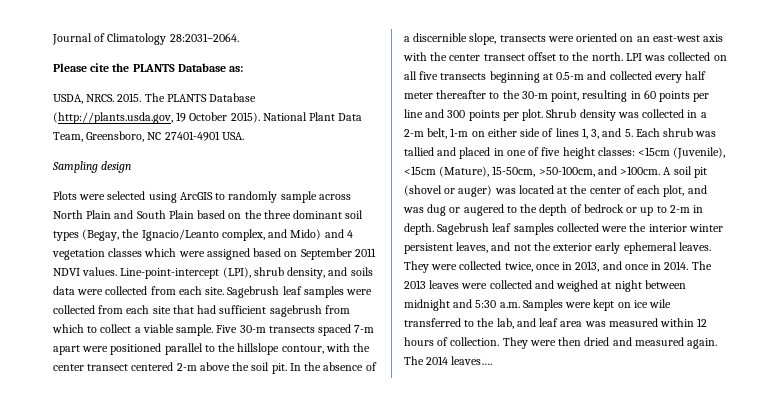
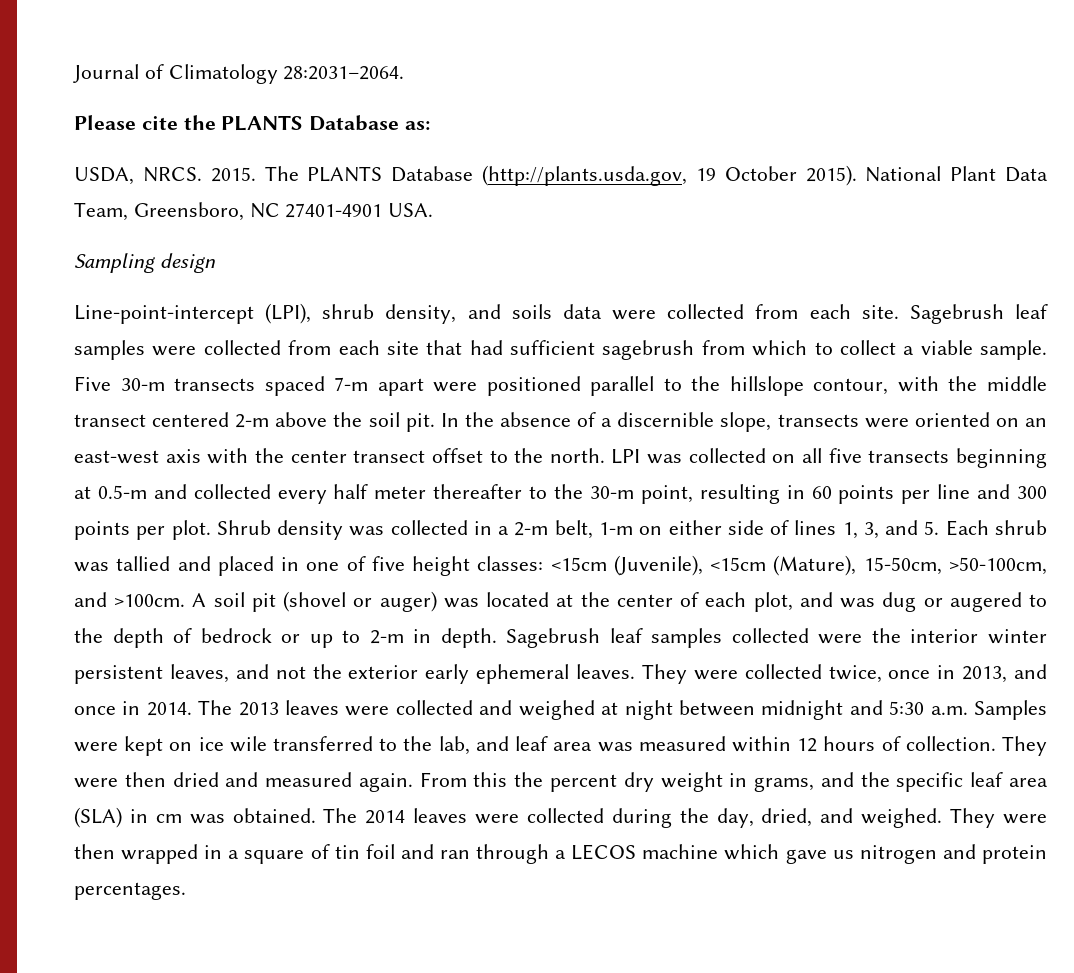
[53,191,351,203] [53,210,364,219] [53,229,353,241] [52,248,376,260] [53,267,118,276] Plots were selected using ArcGIS to randomly sample across North Plain and South Plain based on the three dominant soil types (Begay, the Ignacio/Leanto complex, and Mido) and 4 vegetation classes which were assigned based on September 2011 NDVI values. -> (216, 263) none
[53,364,84,371] center -> [986,376,1047,391] middle
[404,356,493,365] The 2014 leaves…. -> [419,772,1049,792] [74,807,1047,828] [74,844,1047,864] [74,882,186,900] From this the percent dry weight in grams, and the specific leaf area (SLA) in cm was obtained. The 2014 leaves were collected during the day, dried, and weighed. They were then wrapped in a square of tin foil and ran through a LECOS machine which gave us nitrogen and protein percentages.

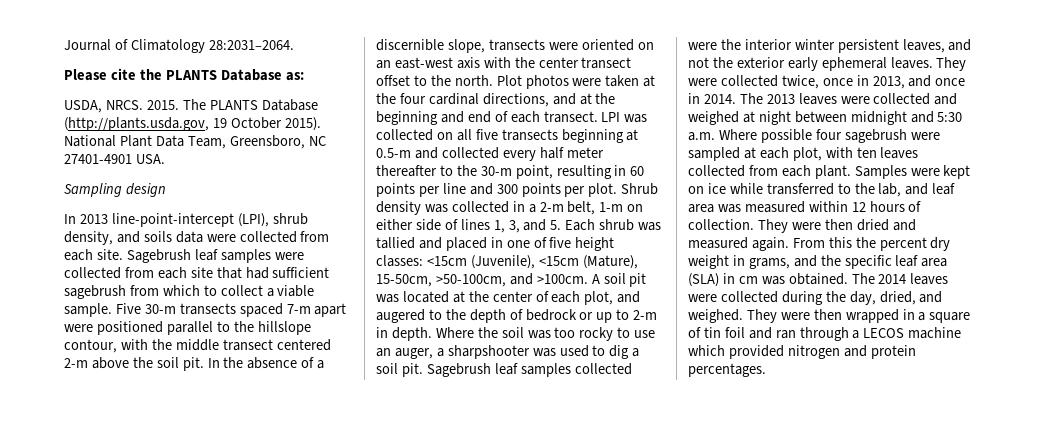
[74,305,254,324] Line-point-intercept -> [64,213,234,227] In 2013 line-point-intercept
(605, 455) none -> [496,75,656,89] [376,93,616,107] [376,111,598,125] Plot photos were taken at the four cardinal directions, and at the beginning and end of each transect.
[283,591,437,612] (shovel or auger) -> (647, 280) none
[840,592,943,612] was dug or -> (641, 297) none
(497, 638) none -> [435,327,656,341] [376,345,640,359] [376,363,423,377] Where the soil was too rocky to use an auger, a sharpshooter was used to dig a soil pit.
(968, 710) none -> [718,129,940,143] [688,147,919,161] [688,165,851,179] Where possible four sagebrush were sampled at each plot, with ten leaves collected from each plant.
[229,736,267,752] wile -> [729,183,763,194] while
[785,849,854,864] gave us -> [728,345,784,359] provided

